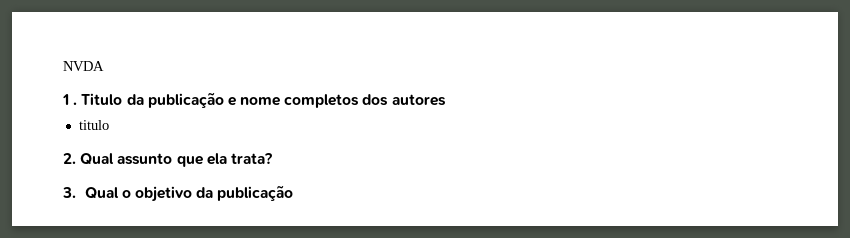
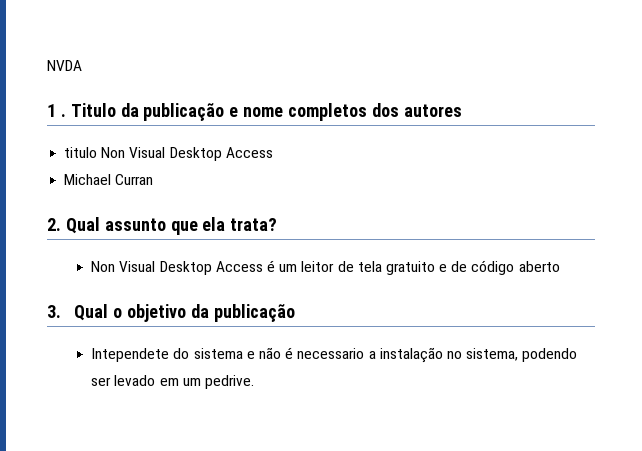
(109, 125) none -> [101,147,273,161] [64,174,154,185] Non Visual Desktop Access // Michael Curran
(272, 158) none -> [91,260,560,275] // Non Visual Desktop Access é um leitor de tela gratuito e de código aberto
(294, 193) none -> [91,347,578,363] [91,375,254,389] // Intependete do sistema e não é necessario a instalação no sistema, podendo ser levado em um pedrive.

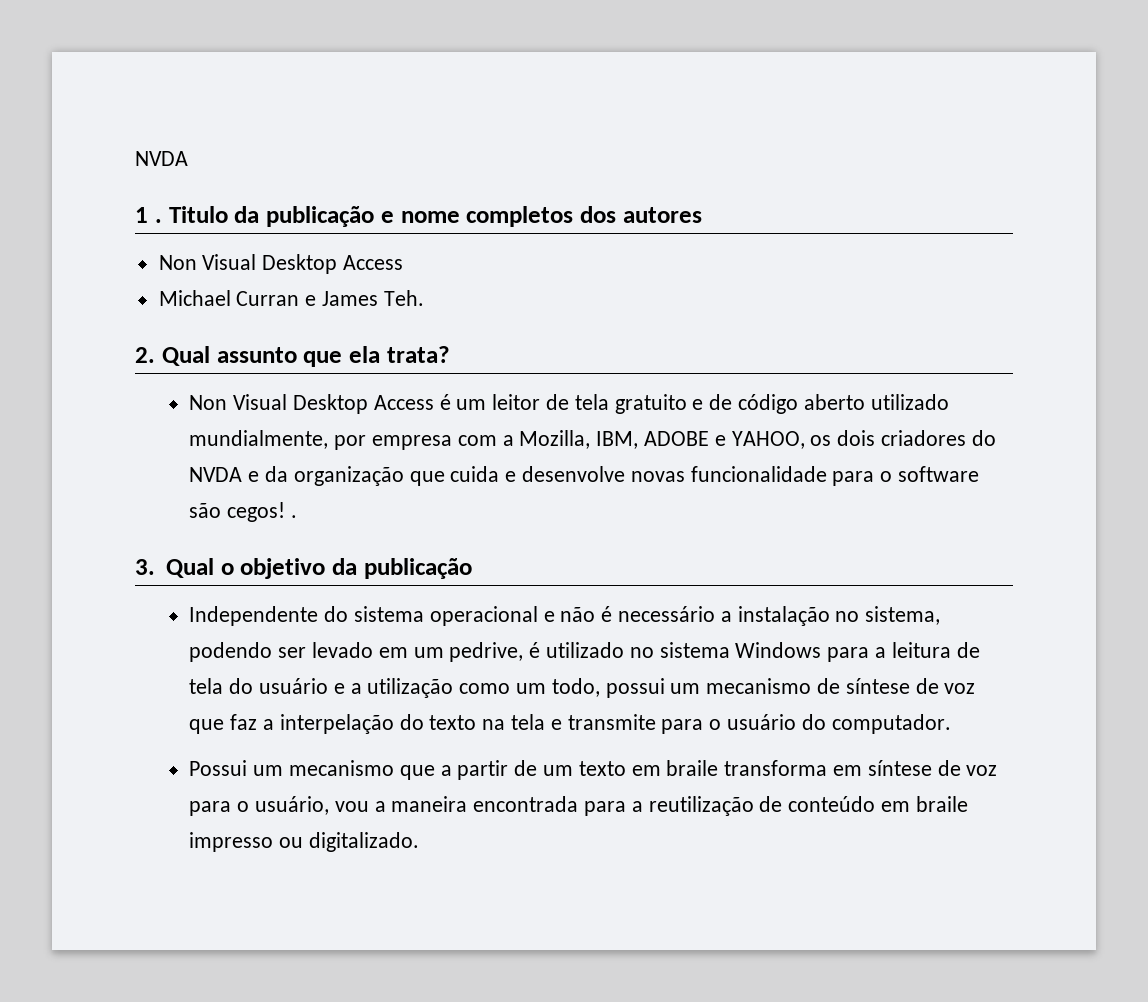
[64,147,98,158] titulo -> (702, 215) none
(154, 179) none -> [305,290,424,306] e James Teh.
(560, 266) none -> [870,394,949,410] [189,430,996,450] [189,466,980,486] [189,502,298,522] utilizado mundialmente, por empresa com a Mozilla, IBM, ADOBE e YAHOO, os dois criadores do NVDA e da organização que cuida e desenvolve novas funcionalidade para o software são cegos! .
[91,348,170,362] Intependete -> [189,606,319,626] Independente
(243, 353) none -> [429,606,538,626] operacional
[297,348,365,359] necessario -> [618,606,716,622] necessário
[204,375,254,389] pedrive. -> [449,642,980,662] [189,678,976,698] [189,714,951,734] [189,760,998,780] [189,796,968,816] [189,832,420,852] pedrive, é utilizado no sistema Windows para a leitura de tela do usuário e a utilização como um todo, possui um mecanismo de síntese de voz que faz a interpelação do texto na tela e transmite para o usuário do computador. // Possui um mecanismo que a partir de um texto em braile transforma em síntese de voz para o usuário, vou a maneira encontrada para a reutilização de conteúdo em braile impresso ou digitalizado.

